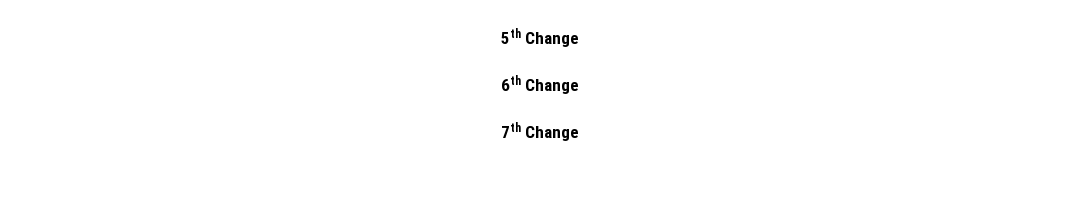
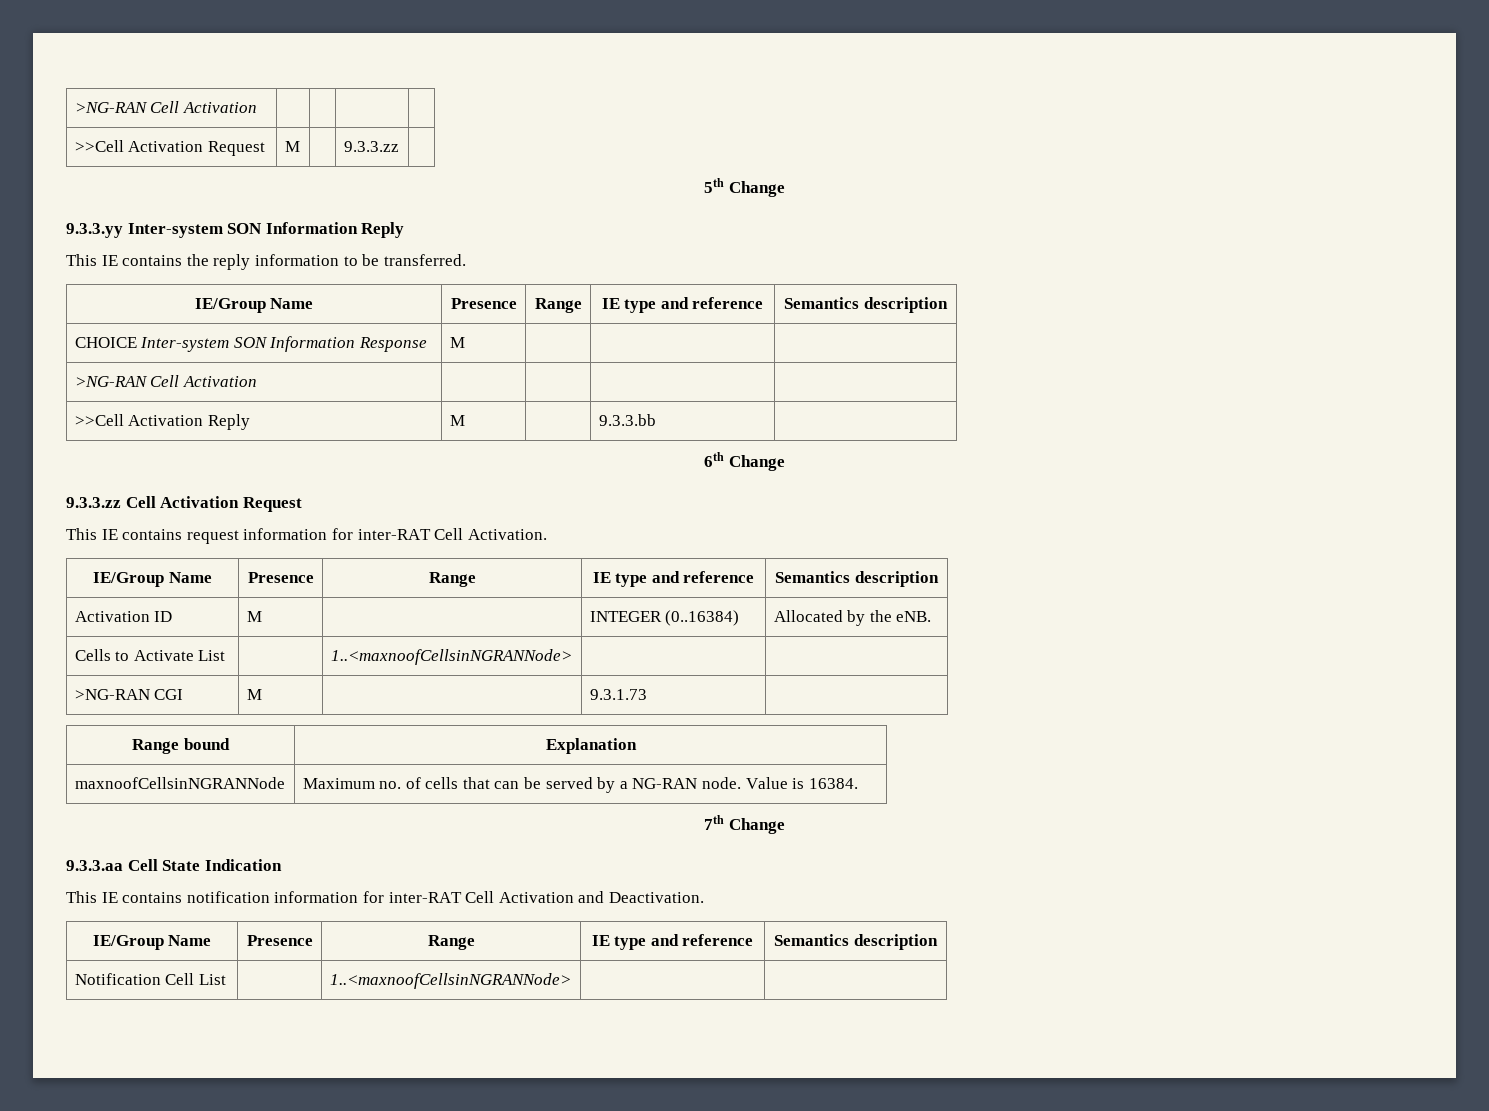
[500,28,580,47] [500,75,580,94] [500,122,580,141] 5th Change // 6th Change // 7th Change -> [74,101,257,113] [74,140,265,156] [284,141,300,152] [343,141,399,152] [704,178,785,197] [66,222,405,238] [66,254,466,270] [194,298,314,313] [450,298,517,309] [534,298,582,313] [601,297,764,313] [784,297,948,313] [74,336,427,352] [449,337,465,348] [74,375,257,387] [74,414,250,430] [449,415,465,426] [598,414,656,426] [704,452,785,471] [66,496,302,512] [66,528,547,544] [93,572,212,587] [247,572,314,583] [428,572,476,587] [592,571,755,587] [775,571,939,587] [74,611,173,622] [246,611,262,622] [589,610,740,626] [773,610,932,626] [74,649,226,661] [330,649,572,665] [74,689,184,700] [246,689,262,700] [589,689,647,700] [132,738,230,754] [545,738,637,754] [74,777,285,789] [302,777,858,793] [704,815,785,834] [66,859,282,871] [66,891,704,903] [92,935,212,950] [246,935,313,946] [427,935,475,950] [591,934,754,950] [774,934,938,950] [74,973,226,985] [329,973,571,989] >NG-RAN Cell Activation | | | | // >>Cell Activation Request | M | | 9.3.3.zz | // 5th Change // 9.3.3.yy Inter-system SON Information Reply // This IE contains the reply information to be transferred. // IE/Group Name | Presence | Range | IE type and reference | Semantics description // CHOICE Inter-system SON Information Response | M | | | // >NG-RAN Cell Activation | | | | // >>Cell Activation Reply | M | | 9.3.3.bb | // 6th Change // 9.3.3.zz Cell Activation Request // This IE contains request information for inter-RAT Cell Activation. // IE/Group Name | Presence | Range | IE type and reference | Semantics description // Activation ID | M | | INTEGER (0..16384) | Allocated by the eNB. // Cells to Activate List | | 1..<maxnoofCellsinNGRANNode> | | // >NG-RAN CGI | M | | 9.3.1.73 | // Range bound | Explanation // maxnoofCellsinNGRANNode | Maximum no. of cells that can be served by a NG-RAN node. Value is 16384. // 7th Change // 9.3.3.aa Cell State Indication // This IE contains notification information for inter-RAT Cell Activation and Deactivation. // IE/Group Name | Presence | Range | IE type and reference | Semantics description // Notification Cell List | | 1..<maxnoofCellsinNGRANNode> | |

